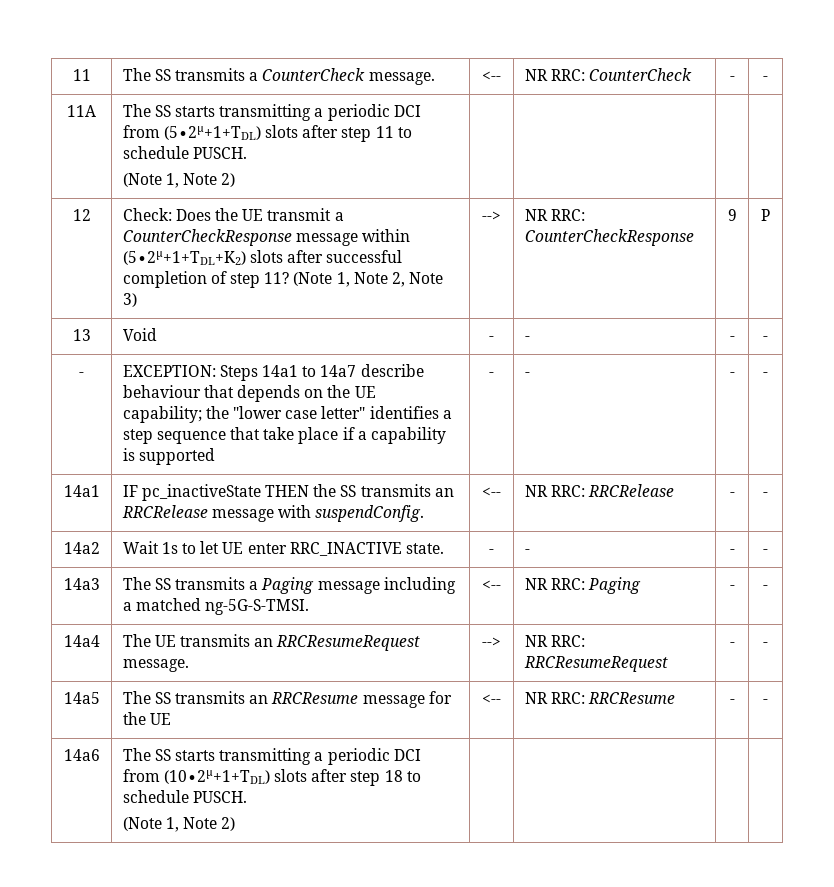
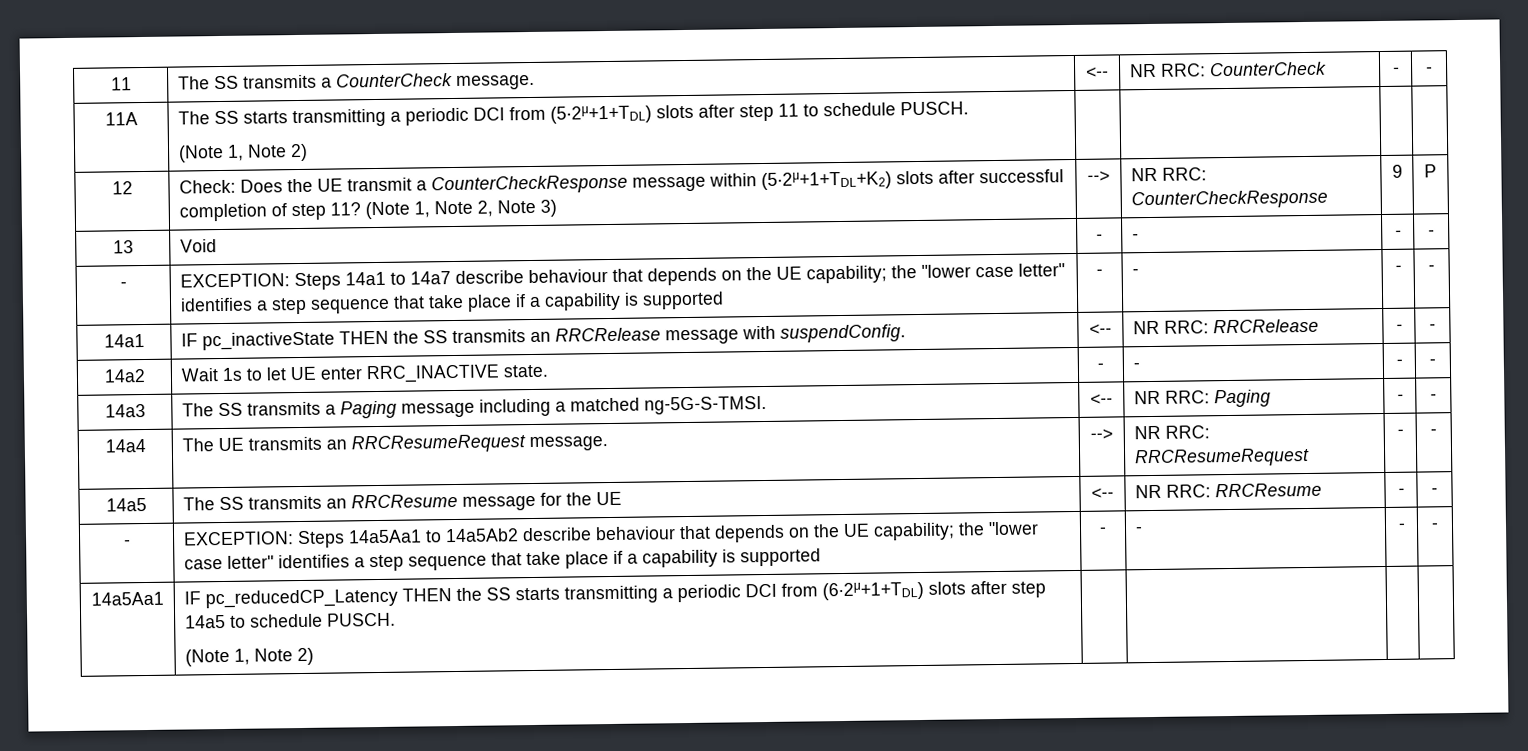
[63,749,100,761] [122,748,421,765] [122,769,403,786] 14a6 | The SS starts transmitting a periodic DCI from (10∙2μ+1+TDL) slots after step 18 -> [123,539,131,547] [182,521,1039,549] [183,548,821,572] [1099,526,1107,534] [1134,526,1143,534] [1397,522,1406,530] [1431,522,1439,530] [90,591,164,606] [183,580,1046,609] [184,614,226,629] - | EXCEPTION: Steps 14a5Aa1 to 14a5Ab2 describe behaviour that depends on the UE capability; the "lower case letter" identifies a step sequence that take place if a capability is supported | - | - | - | - // 14a5Aa1 | IF pc_reducedCP_Latency THEN the SS starts transmitting a periodic DCI from (6∙2μ+1+TDL) slots after step 14a5

